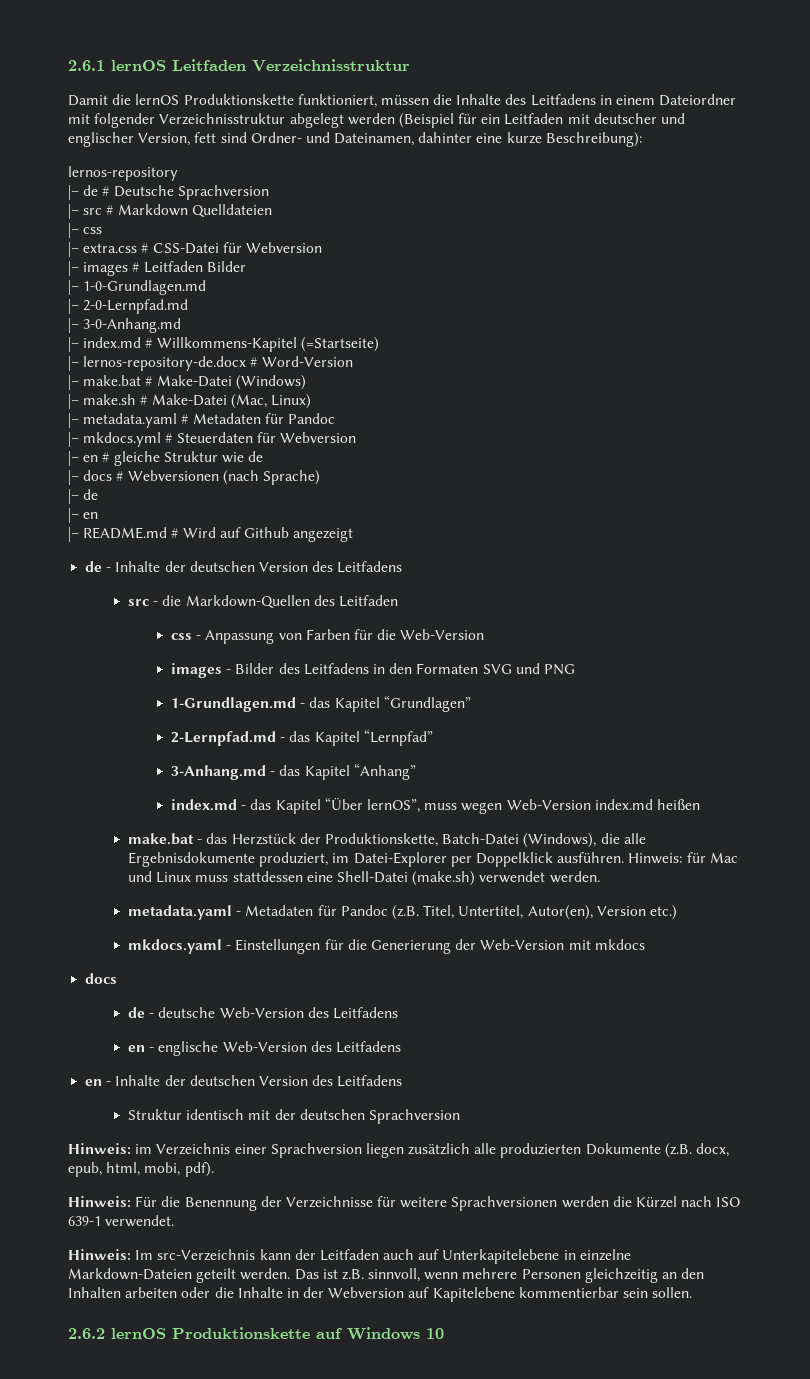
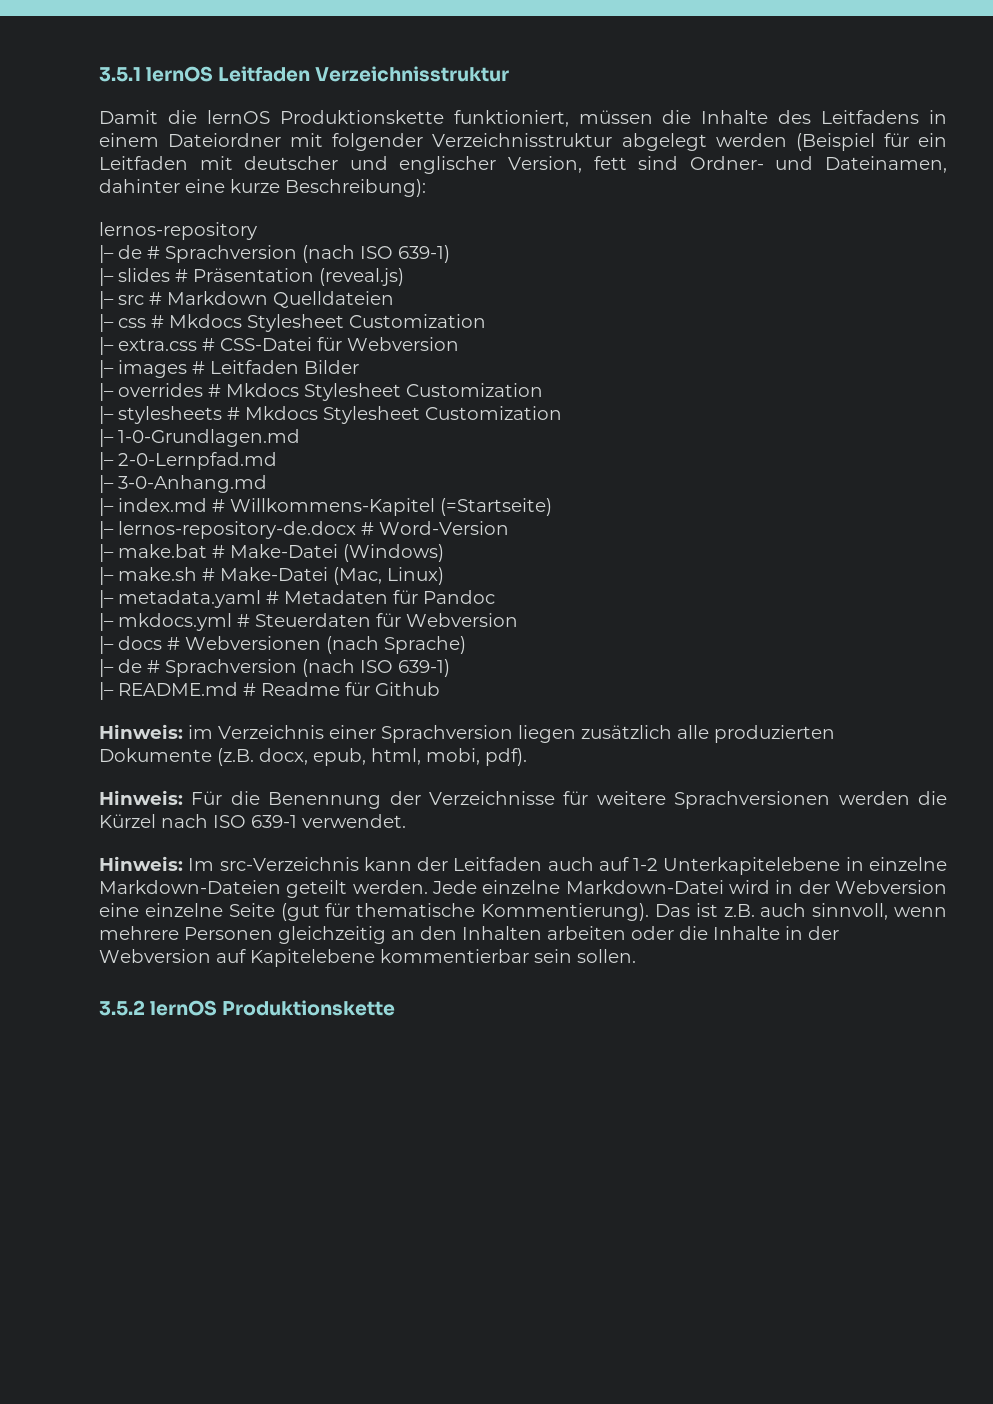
[68,60,105,71] 2.6.1 -> [99,67,141,82] 3.5.1
[113,185,269,200] Deutsche Sprachversion -> [165,245,450,263] [99,268,404,286] Sprachversion (nach ISO 639-1) // |– slides # Präsentation (reveal.js)
(103, 230) none -> [151,314,486,332] # Mkdocs Stylesheet Customization
(246, 266) none -> [99,383,543,401] [99,406,562,424] // |– overrides # Mkdocs Stylesheet Customization // |– stylesheets # Mkdocs Stylesheet Customization
[68,451,264,466] // |– en # gleiche Struktur wie de -> (518, 620) none
[68,508,99,523] // |– en -> [147,659,450,677] # Sprachversion (nach ISO 639-1)
[182,527,241,538] Wird auf -> [261,682,370,696] Readme für
[293,528,354,542] [85,561,403,573] [128,595,399,609] [171,629,485,644] [171,663,575,678] [171,695,471,712] [171,729,433,746] [171,763,416,780] [171,797,700,814] [128,833,646,848] [128,852,738,867] [128,871,600,886] [128,905,677,920] [128,939,645,954] [85,973,118,984] [128,1007,399,1019] [128,1041,402,1056] [85,1075,403,1087] [128,1109,461,1124] angezeigt // de - Inhalte der deutschen Version des Leitfadens // src - die Markdown-Quellen des Leitfaden // css - Anpassung von Farben für die Web-Version // images - Bilder des Leitfadens in den Formaten SVG und PNG // 1-Grundlagen.md - das Kapitel “Grundlagen” // 2-Lernpfad.md - das Kapitel “Lernpfad” // 3-Anhang.md - das Kapitel “Anhang” // index.md - das Kapitel “Über lernOS”, muss wegen Web-Version index.md heißen // make.bat - das Herzstück der Produktionskette, Batch-Datei (Windows), die alle Ergebnisdokumente produziert, im Datei-Explorer per Doppelklick ausführen. Hinweis: für Mac und Linux muss stattdessen eine Shell-Datei (make.sh) verwendet werden. // metadata.yaml - Metadaten für Pandoc (z.B. Titel, Untertitel, Autor(en), Version etc.) // mkdocs.yaml - Einstellungen für die Generierung der Web-Version mit mkdocs // docs // de - deutsche Web-Version des Leitfadens // en - englische Web-Version des Leitfadens // en - Inhalte der deutschen Version des Leitfadens // Struktur identisch mit der deutschen Sprachversion -> (440, 689) none
(440, 1254) none -> [633,858,659,871] 1-2
(291, 1274) none -> [432,880,948,894] [99,903,649,921] Jede einzelne Markdown-Datei wird in der Webversion eine einzelne Seite (gut für thematische Kommentierung).
(364, 1274) none -> [760,903,807,917] auch
[68,1327,444,1340] 2.6.2 lernOS Produktionskette auf Windows 10 -> [99,1000,396,1016] 3.5.2 lernOS Produktionskette

